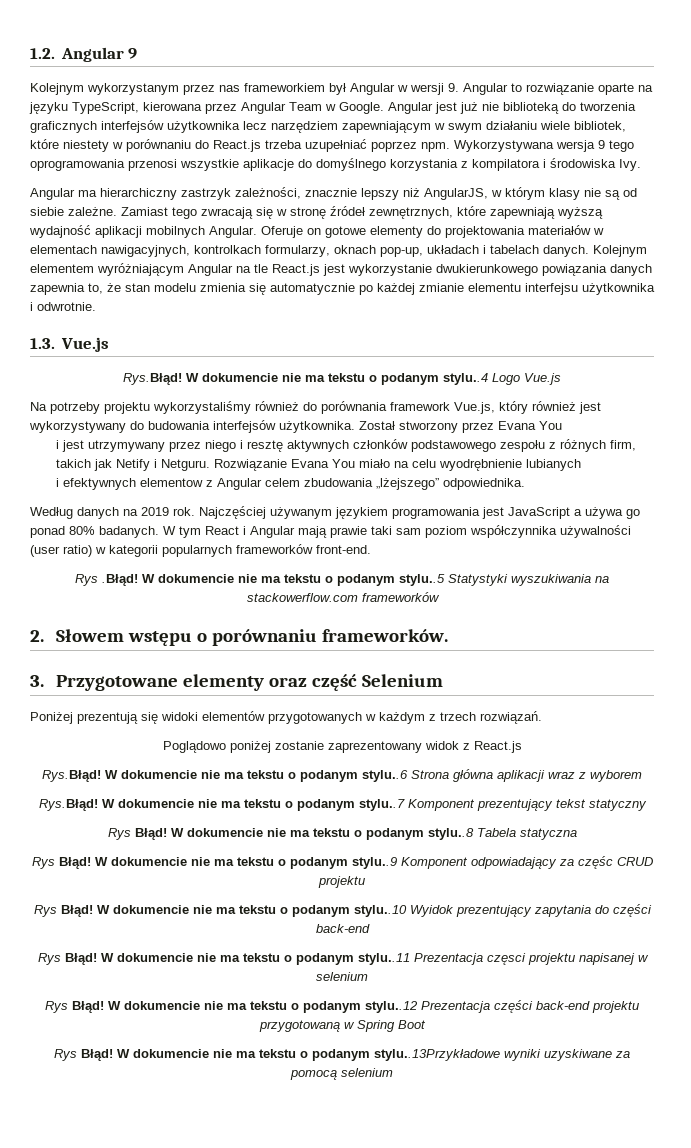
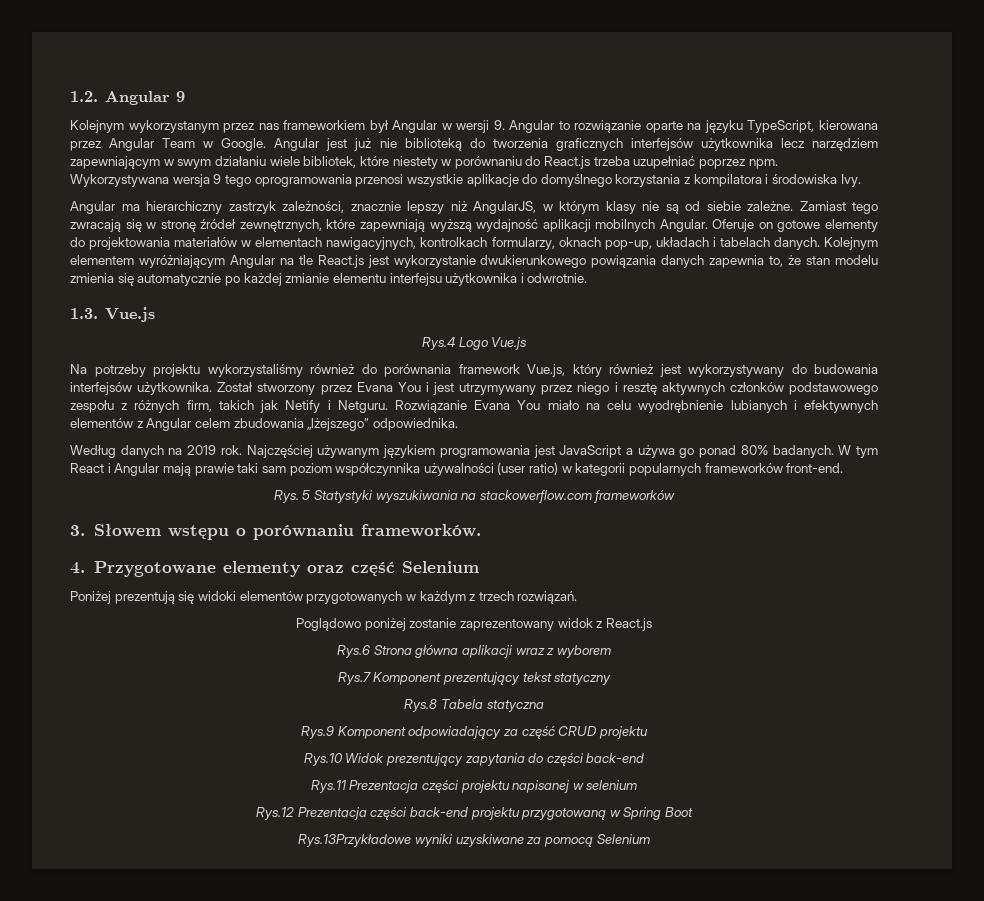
[123,373,488,385] Rys.Błąd! W dokumencie nie ma tekstu o podanym stylu..4 -> [421,337,455,350] Rys.4
(562, 425) // -> (421, 387) none
(581, 465) // -> (787, 406) none
[139,478,203,487] elementow -> [70,418,133,428] elementów
[75,574,445,586] Rys .Błąd! W dokumencie nie ma tekstu o podanym stylu..5 -> [273,490,311,503] Rys. 5
[30,630,44,642] 2. -> [70,525,85,536] 3.
[30,675,44,687] 3. -> [70,562,85,574] 4.
[42,770,408,782] Rys.Błąd! W dokumencie nie ma tekstu o podanym stylu..6 -> [337,645,371,658] Rys.6
[38,799,647,811] [107,828,577,840] [31,857,397,869] Rys.Błąd! W dokumencie nie ma tekstu o podanym stylu..7 Komponent prezentujący tekst statyczny // Rys Błąd! W dokumencie nie ma tekstu o podanym stylu..8 Tabela statyczna // Rys Błąd! W dokumencie nie ma tekstu o podanym stylu..9 -> [337,672,612,685] [404,699,544,712] [301,726,336,739] Rys.7 Komponent prezentujący tekst statyczny // Rys.8 Tabela statyczna // Rys.9
[577,856,613,869] częśc -> [521,726,555,739] część
[33,905,454,917] Rys Błąd! W dokumencie nie ma tekstu o podanym stylu..10 Wyidok -> [303,753,385,766] Rys.10 Widok
[37,953,649,965] [316,972,368,981] [45,1001,418,1013] Rys Błąd! W dokumencie nie ma tekstu o podanym stylu..11 Prezentacja częsci projektu napisanej w selenium // Rys Błąd! W dokumencie nie ma tekstu o podanym stylu..12 -> [310,780,638,793] [255,807,294,820] Rys.11 Prezentacja części projektu napisanej w selenium // Rys.12
[54,1049,500,1061] Rys Błąd! W dokumencie nie ma tekstu o podanym stylu..13Przykładowe -> [298,834,412,847] Rys.13Przykładowe
[341,1068,393,1077] selenium -> [596,834,650,844] Selenium

